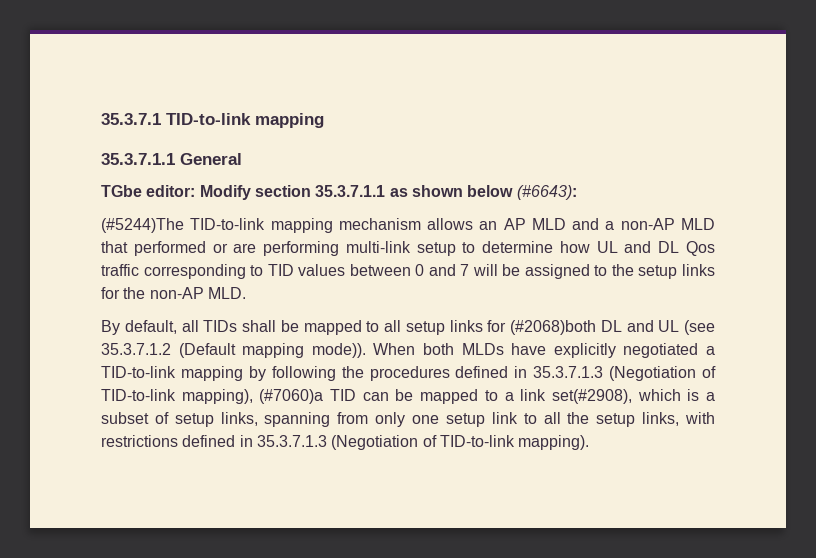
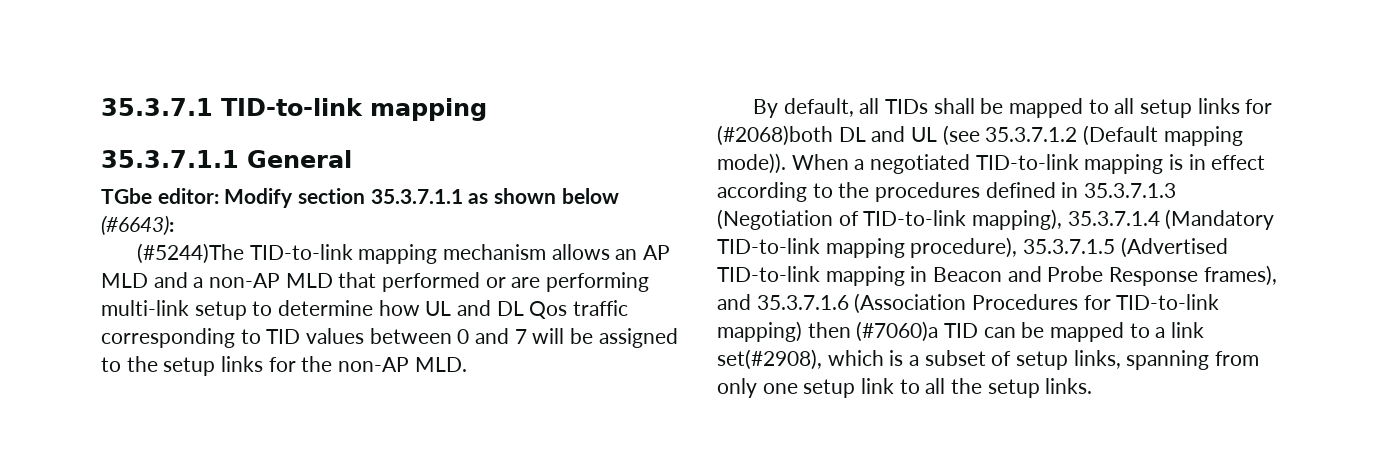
[423,343,716,358] [101,366,336,381] both MLDs have explicitly negotiated a TID-to-link mapping by following -> [854,154,1266,174] [717,182,833,202] a negotiated TID-to-link mapping is in effect according to
(253, 396) none -> [1067,209,1275,230] [717,237,1228,258] [717,265,1277,286] [717,293,1220,314] [717,321,851,342] 35.3.7.1.4 (Mandatory TID-to-link mapping procedure), 35.3.7.1.5 (Advertised TID-to-link mapping in Beacon and Probe Response frames), and 35.3.7.1.6 (Association Procedures for TID-to-link mapping) then
[642,412,716,426] [101,435,590,450] links, with restrictions defined in 35.3.7.1.3 (Negotiation of TID-to-link mapping). -> [1045,378,1093,394] links.

